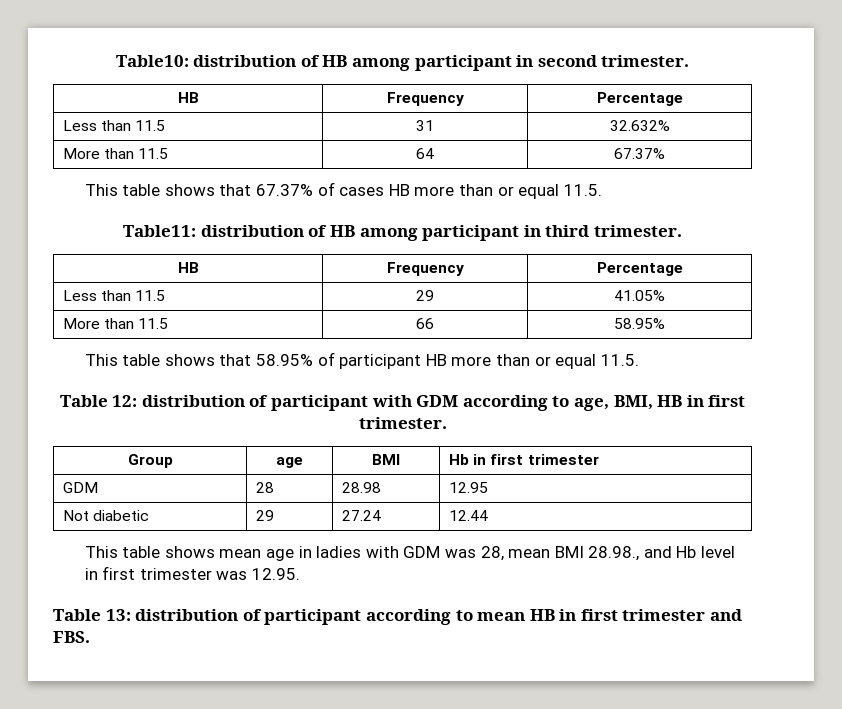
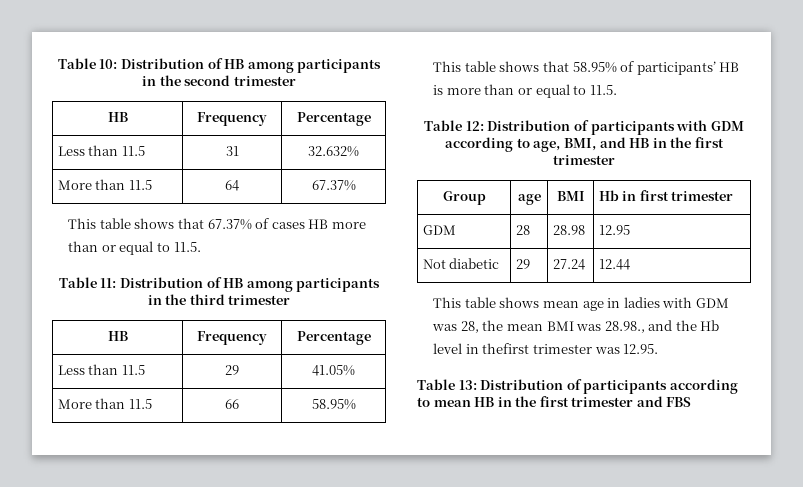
[115,55,690,71] Table10: distribution of HB among participant in second trimester. -> [57,58,382,73] [142,75,296,86] Table 10: Distribution of HB among participants in the second trimester
[563,184,602,196] [123,225,682,241] 11.5. // Table11: distribution of HB among participant in third trimester. -> [156,242,201,252] [58,277,381,292] [147,294,291,305] to 11.5. // Table 11: Distribution of HB among participants in the third trimester
[339,354,597,369] participant HB more than or equal -> [636,61,740,75] [433,84,587,98] participants’ HB is more than or equal to
[141,395,369,411] distribution of participant -> [487,120,675,135] Distribution of participants
[657,395,746,407] [358,417,447,429] HB in first trimester. -> [599,137,724,148] [553,155,615,165] and HB in the first trimester
(504, 553) none -> [482,320,504,331] the
(584, 552) none -> [576,324,602,331] was
(672, 552) none -> [675,320,697,331] the
[102,566,136,580] first -> [482,343,530,354] thefirst
[135,609,362,625] distribution of participant -> [480,379,668,394] Distribution of participants
(577, 615) none -> [515,396,537,407] the
[53,631,90,643] FBS. -> [666,397,692,407] FBS

